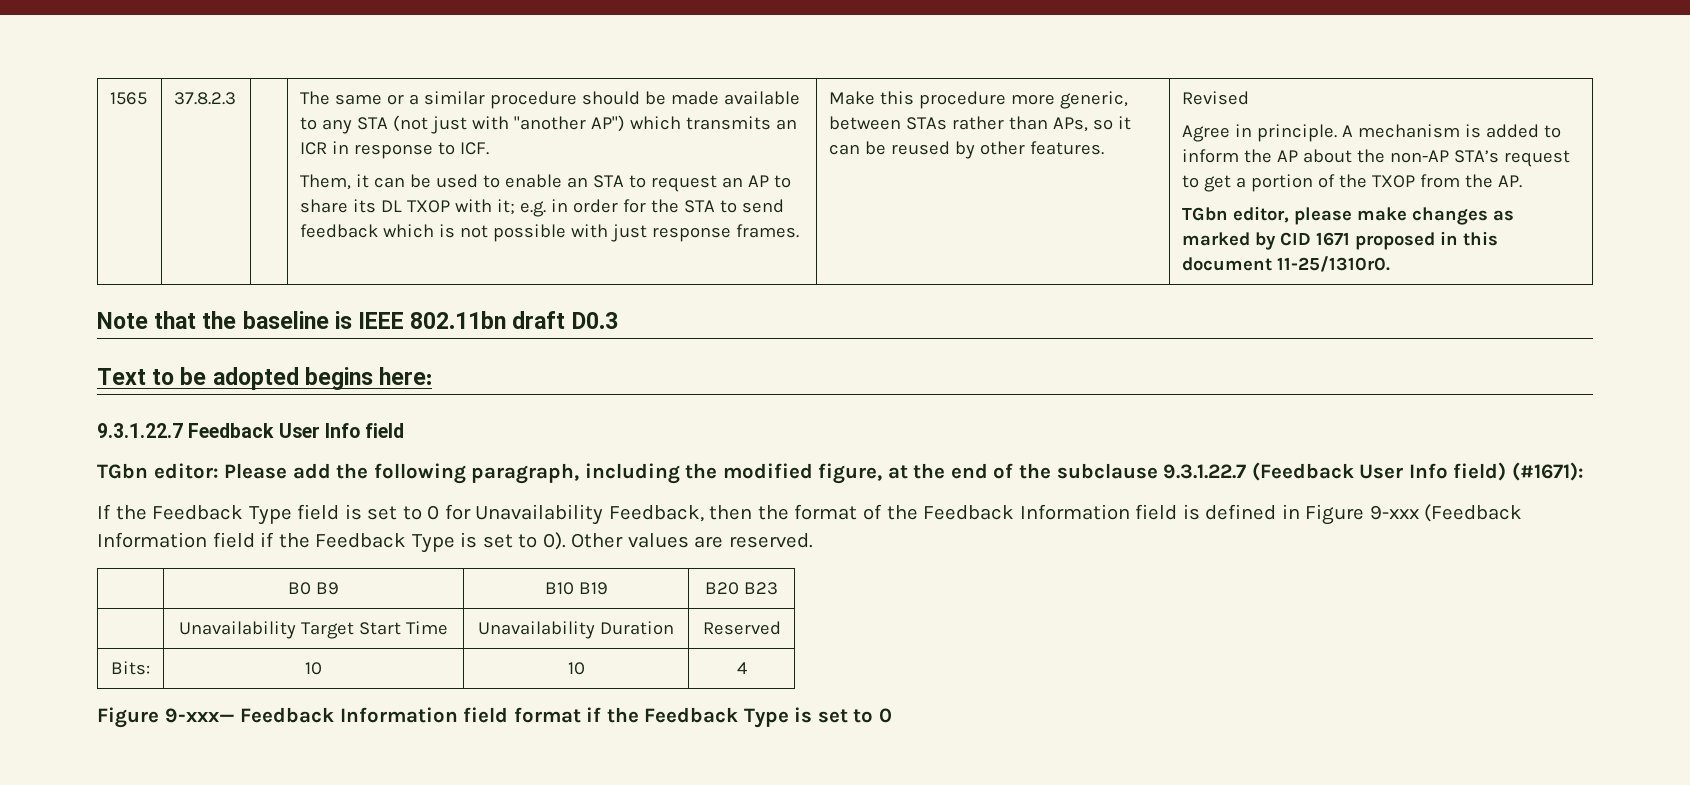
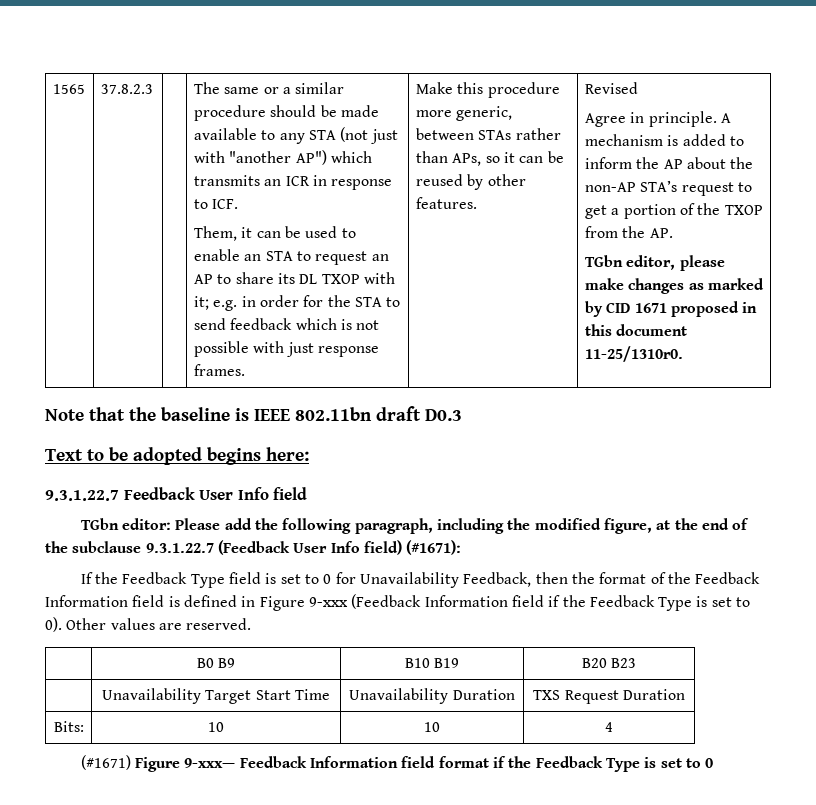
[702,621,781,635] Reserved -> [533,689,685,704] TXS Request Duration
(747, 668) none -> [80,755,131,770] (#1671)

